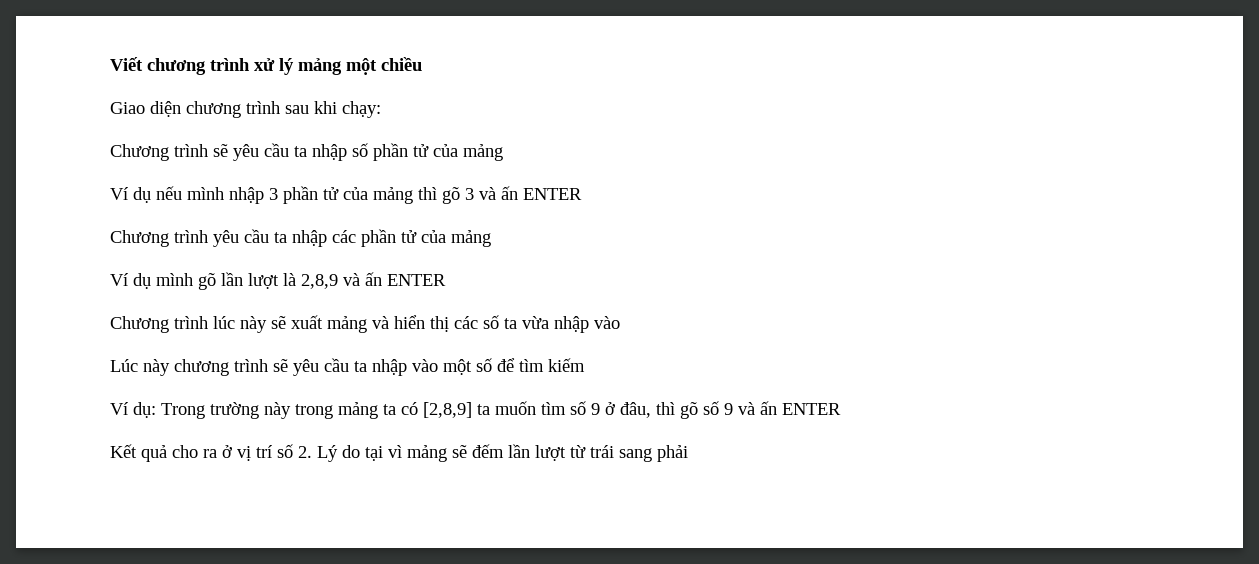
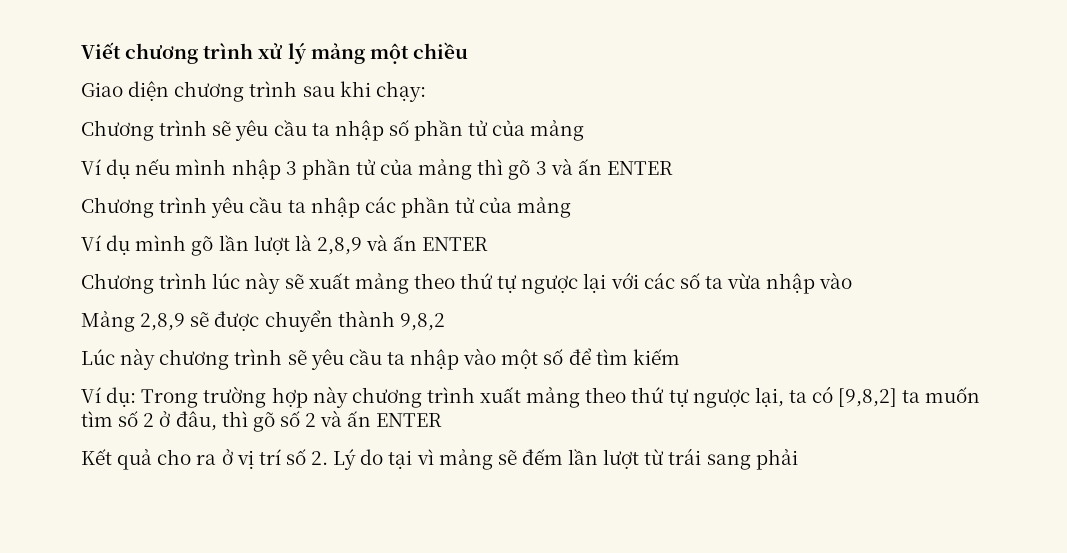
[372,315,449,332] và hiển thị -> [413,272,639,294] theo thứ tự ngược lại với
(620, 322) none -> [81,310,445,332] // Mảng 2,8,9 sẽ được chuyển thành 9,8,2
[264,402,378,419] này trong mảng -> [271,386,784,408] hợp này chương trình xuất mảng theo thứ tự ngược lại,
[423,402,472,418] [2,8,9] -> [838,388,898,407] [9,8,2]
[591,403,600,415] 9 -> [143,413,155,427] 2
[724,403,733,415] 9 -> [305,413,317,427] 2

